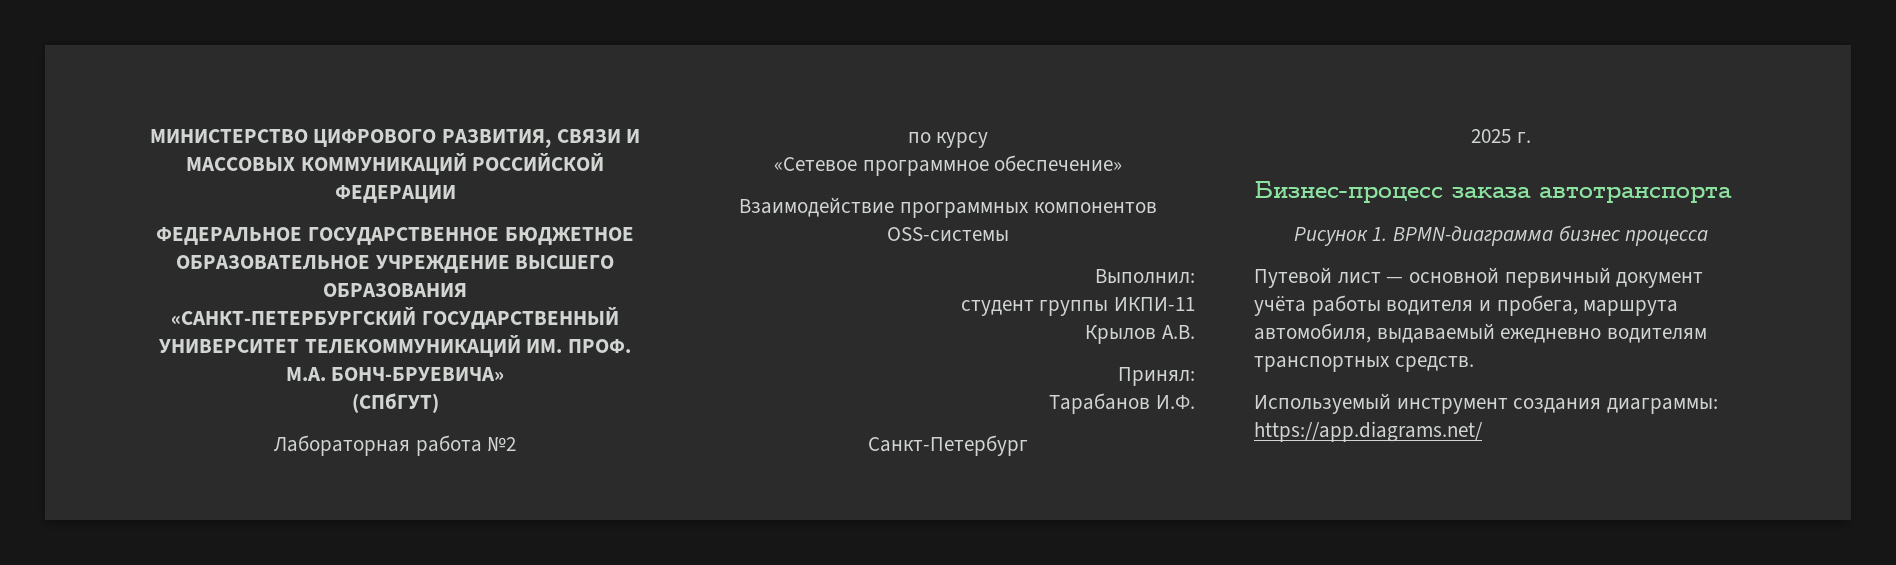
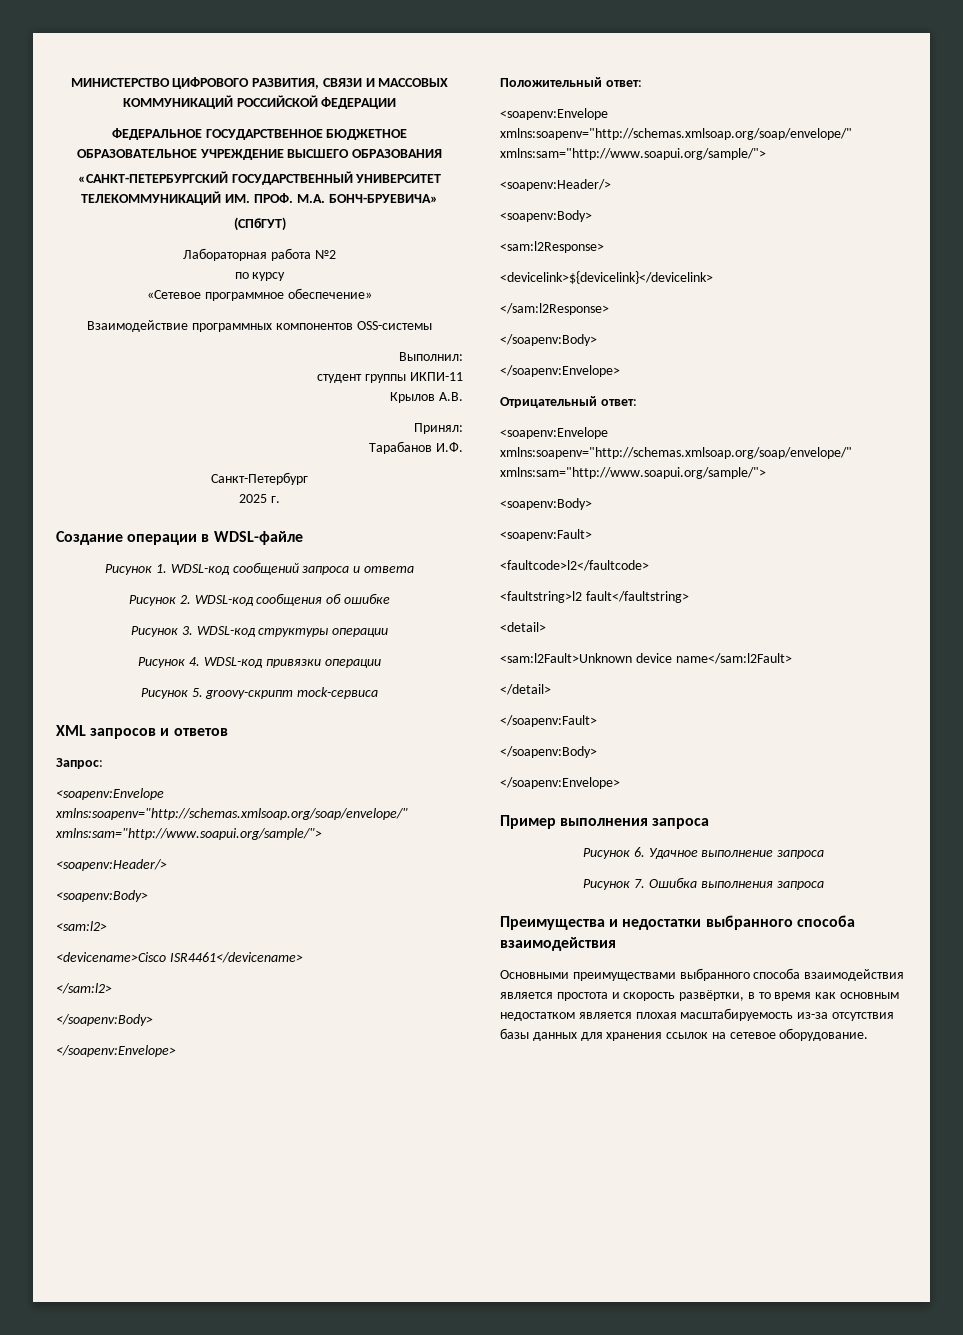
[1254,181,1732,203] [1293,225,1709,246] [1254,267,1704,288] [1254,295,1679,316] [1254,323,1708,343] [1254,356,1474,372] [1254,393,1719,414] [1254,421,1483,442] Бизнес-процесс заказа автотранспорта // Рисунок 1. BPMN-диаграмма бизнес процесса // Путевой лист — основной первичный документ учёта работы водителя и пробега, маршрута автомобиля, выдаваемый ежедневно водителям транспортных средств. // Используемый инструмент создания диаграммы: https://app.diagrams.net/ -> [56,531,303,545] [105,562,414,575] [129,593,390,606] [130,626,389,637] [138,657,381,668] [140,687,379,699] [56,725,228,739] [56,758,103,769] [56,788,164,800] [55,808,408,820] [55,828,322,840] [56,859,167,871] [56,890,148,902] [56,921,107,931] [56,952,303,963] [56,983,112,994] [56,1014,153,1026] [56,1045,176,1057] [500,77,642,87] [500,108,608,120] [500,128,852,140] [500,148,766,160] [500,179,611,191] [500,210,592,222] [500,241,604,253] [500,271,713,284] [500,303,609,315] [500,334,597,346] [500,365,620,377] [500,396,637,408] [500,427,608,439] [500,447,852,459] [500,467,766,479] [500,498,592,510] [500,529,592,541] [500,560,649,571] [500,591,689,603] [500,622,546,632] [500,653,792,664] [500,684,551,695] [500,715,597,727] [500,746,597,758] [500,777,620,789] [500,815,710,829] [582,847,825,859] [583,877,824,890] [500,915,855,930] [500,937,616,951] [500,968,905,981] [500,990,900,1001] [500,1008,894,1021] [500,1028,869,1041] Создание операции в WDSL-файле // Рисунок 1. WDSL-код сообщений запроса и ответа // Рисунок 2. WDSL-код сообщения об ошибке // Рисунок 3. WDSL-код структуры операции // Рисунок 4. WDSL-код привязки операции // Рисунок 5. groovy-скрипт mock-сервиса // XML запросов и ответов // Запрос: // <soapenv:Envelope xmlns:soapenv="http://schemas.xmlsoap.org/soap/envelope/" xmlns:sam="http://www.soapui.org/sample/"> // <soapenv:Header/> // <soapenv:Body> // <sam:l2> // <devicename>Cisco ISR4461</devicename> // </sam:l2> // </soapenv:Body> // </soapenv:Envelope> // Положительный ответ: // <soapenv:Envelope xmlns:soapenv="http://schemas.xmlsoap.org/soap/envelope/" xmlns:sam="http://www.soapui.org/sample/"> // <soapenv:Header/> // <soapenv:Body> // <sam:l2Response> // <devicelink>${devicelink}</devicelink> // </sam:l2Response> // </soapenv:Body> // </soapenv:Envelope> // Отрицательный ответ: // <soapenv:Envelope xmlns:soapenv="http://schemas.xmlsoap.org/soap/envelope/" xmlns:sam="http://www.soapui.org/sample/"> // <soapenv:Body> // <soapenv:Fault> // <faultcode>l2</faultcode> // <faultstring>l2 fault</faultstring> // <detail> // <sam:l2Fault>Unknown device name</sam:l2Fault> // </detail> // </soapenv:Fault> // </soapenv:Body> // </soapenv:Envelope> // Пример выполнения запроса // Рисунок 6. Удачное выполнение запроса // Рисунок 7. Ошибка выполнения запроса // Преимущества и недостатки выбранного способа взаимодействия // Основными преимуществами выбранного способа взаимодействия является простота и скорость развёртки, в то время как основным недостатком является плохая масштабируемость из-за отсутствия базы данных для хранения ссылок на сетевое оборудование.

